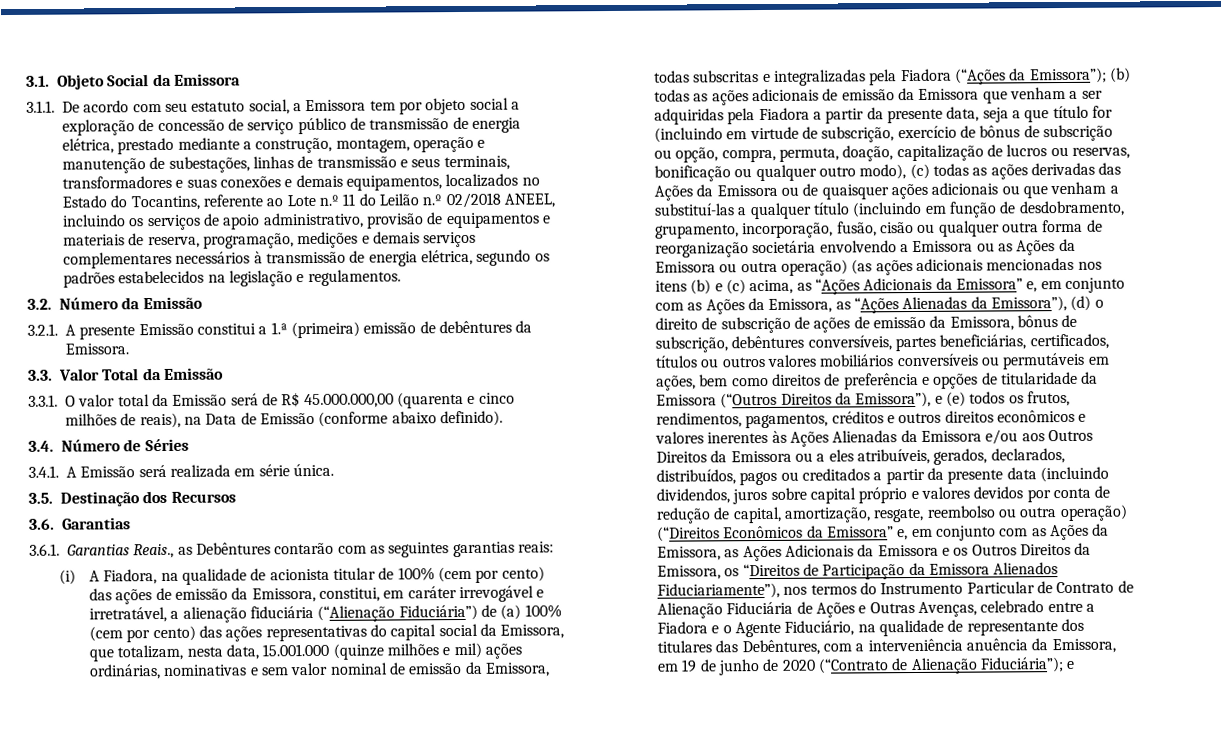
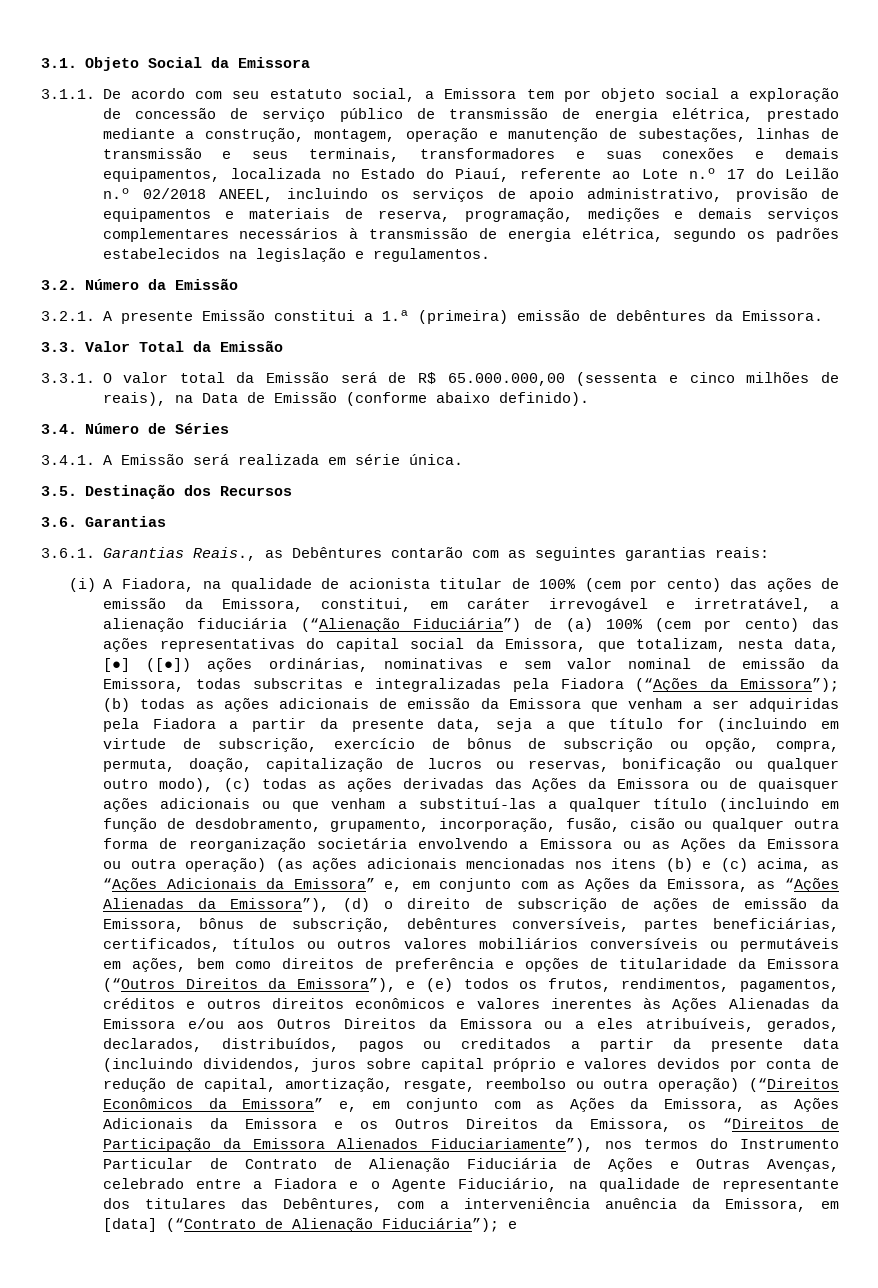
[445,173,519,188] localizados -> [230,168,321,179] localizada
[130,195,200,211] Tocantins, -> [455,168,510,182] Piauí,
[342,193,356,206] 11 -> [726,169,745,179] 17
[303,391,464,409] 45.000.000,00 (quarenta -> [447,372,658,386] 65.000.000,00 (sessenta
[262,642,482,660] 15.001.000 (quinze milhões e mil) -> [103,658,192,672] [●] ([●])
[681,658,816,676] 19 de junho de 2020 -> [103,1218,158,1232] [data]

